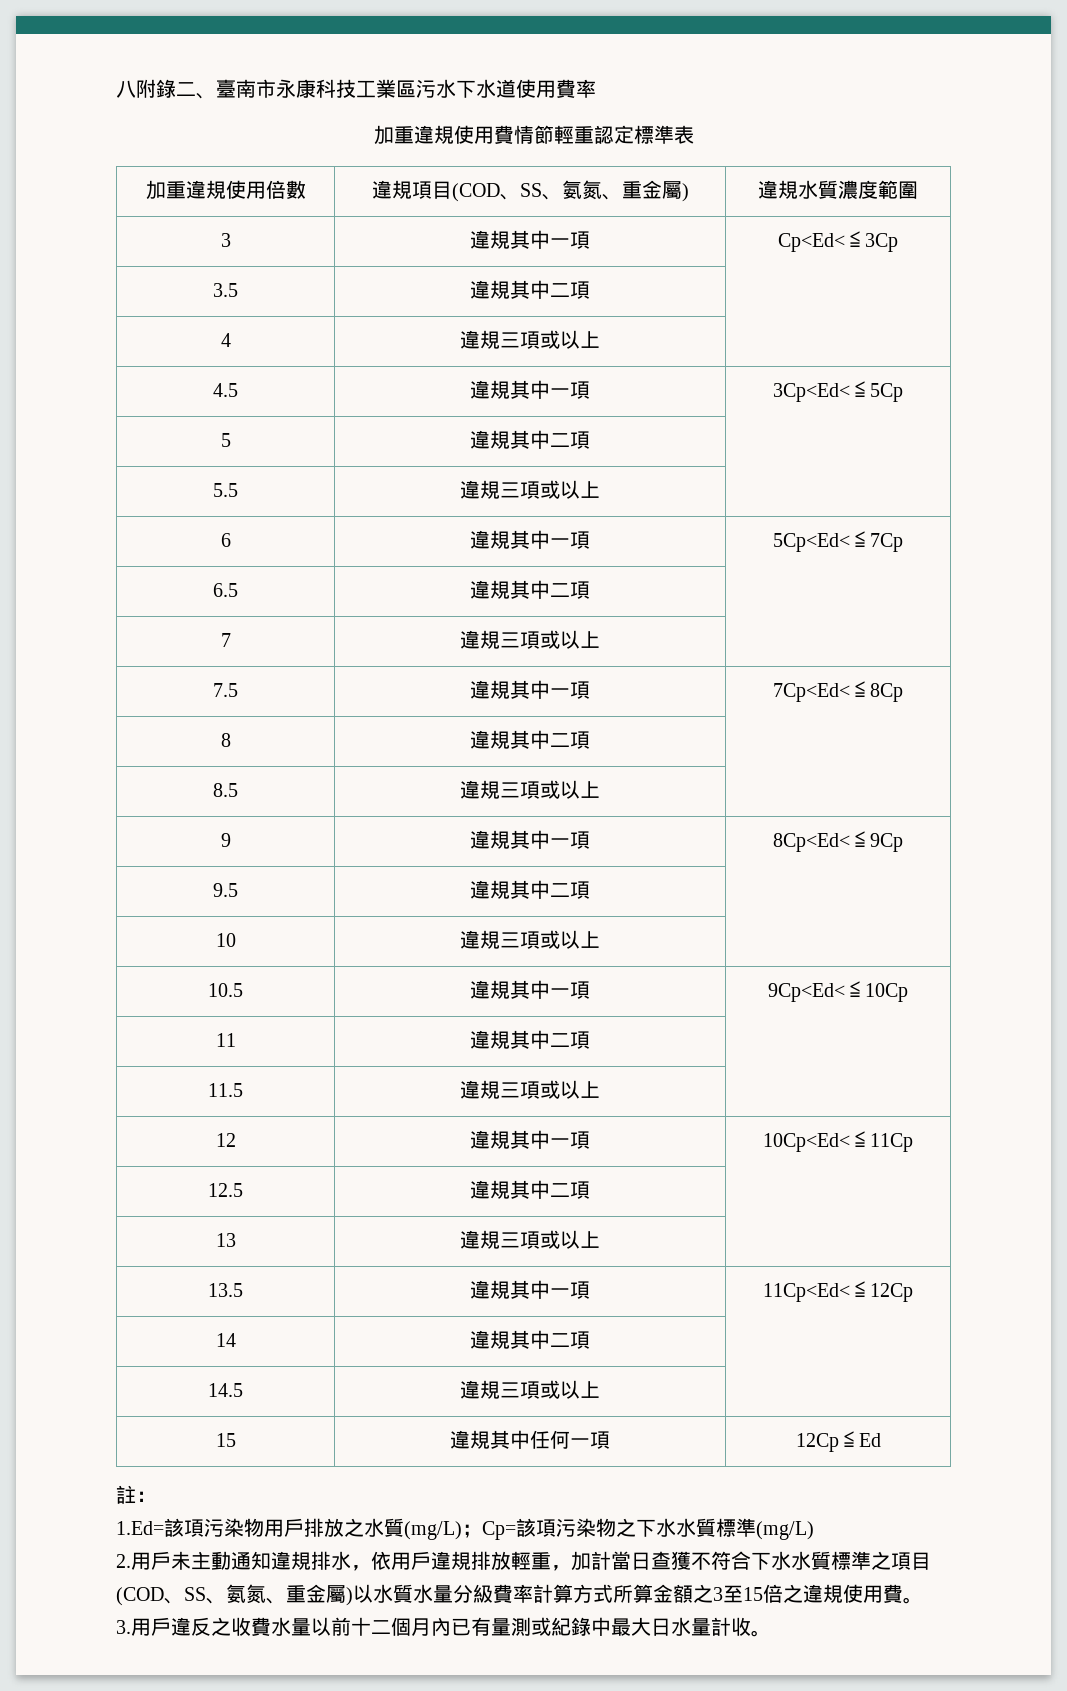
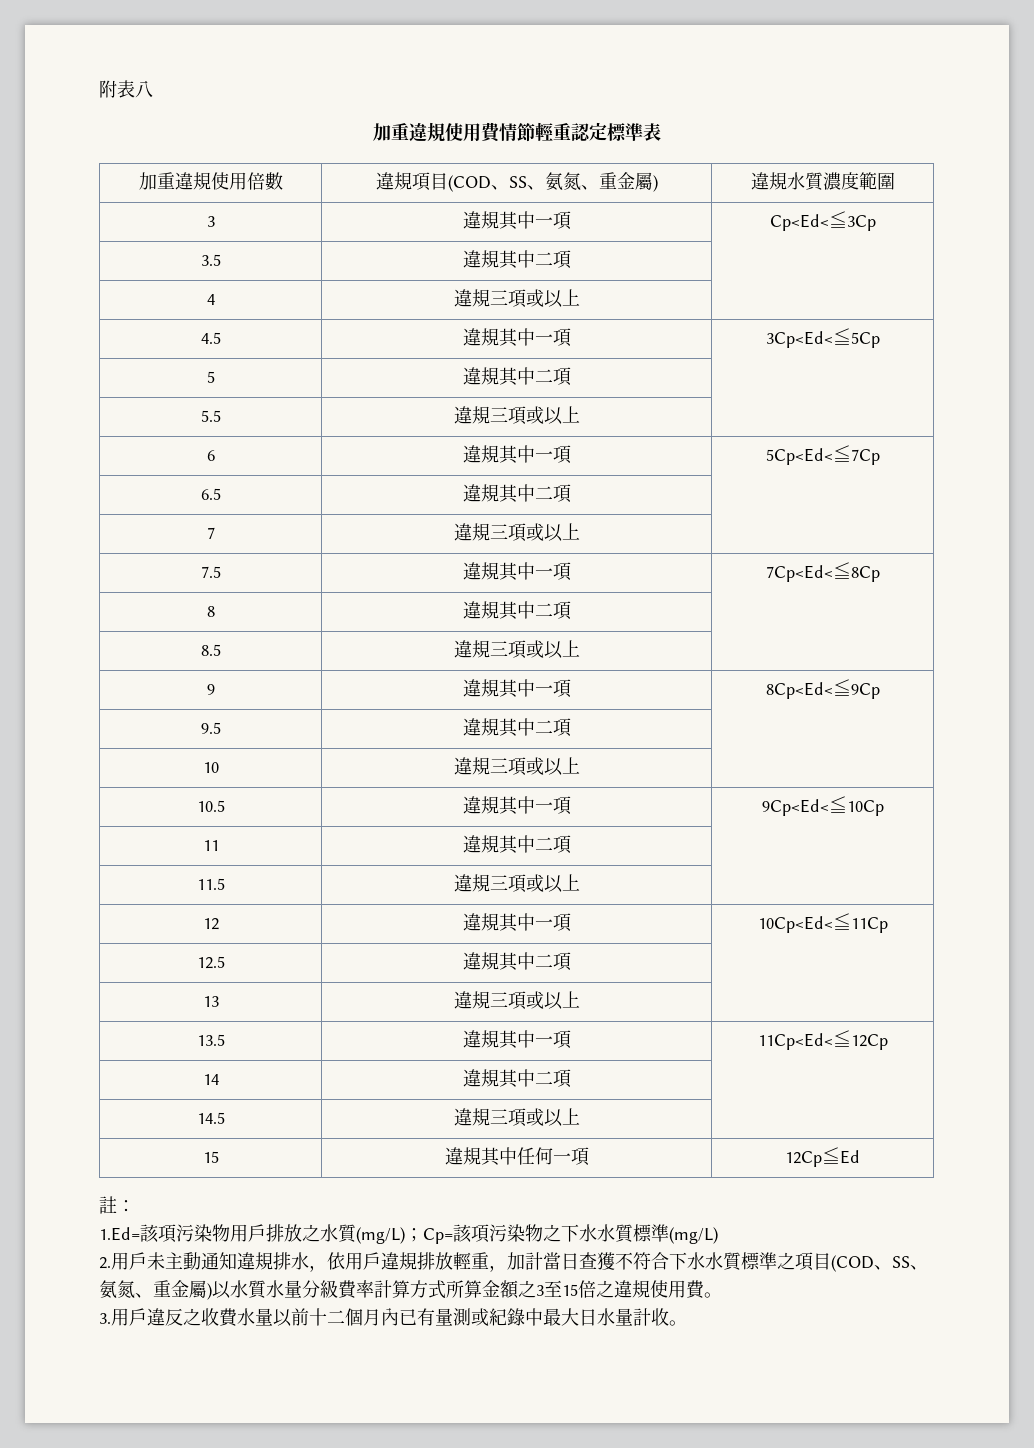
(116, 89) none -> [99,80,135,98] 附表
[136,79,596,99] 附錄二、臺南市永康科技工業區污水下水道使用費率 -> (153, 89) none

